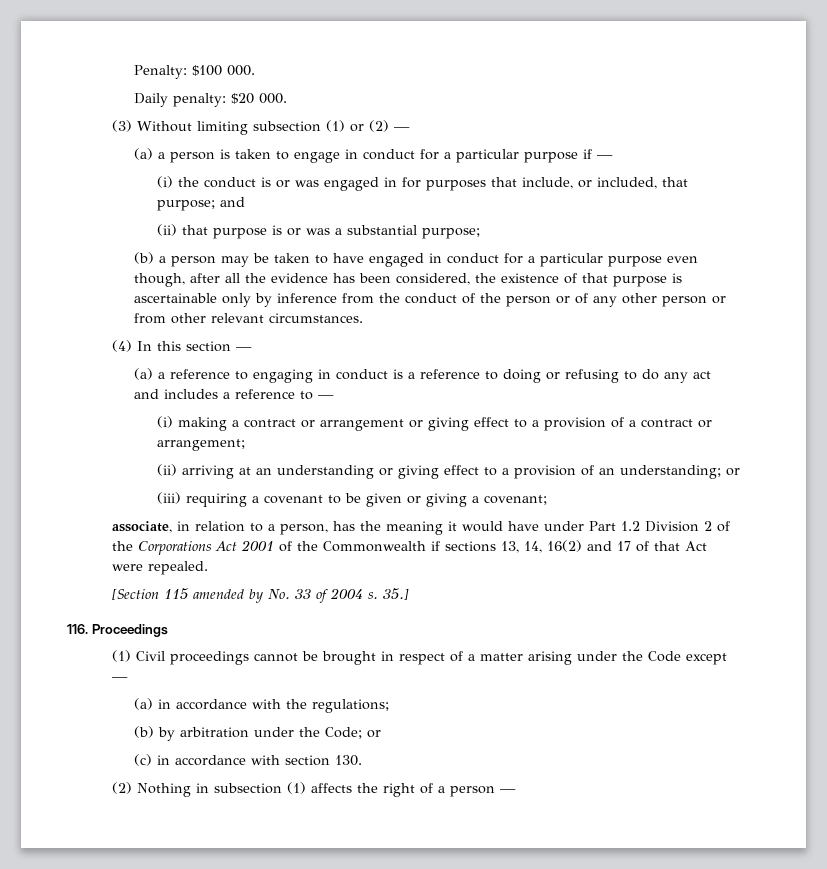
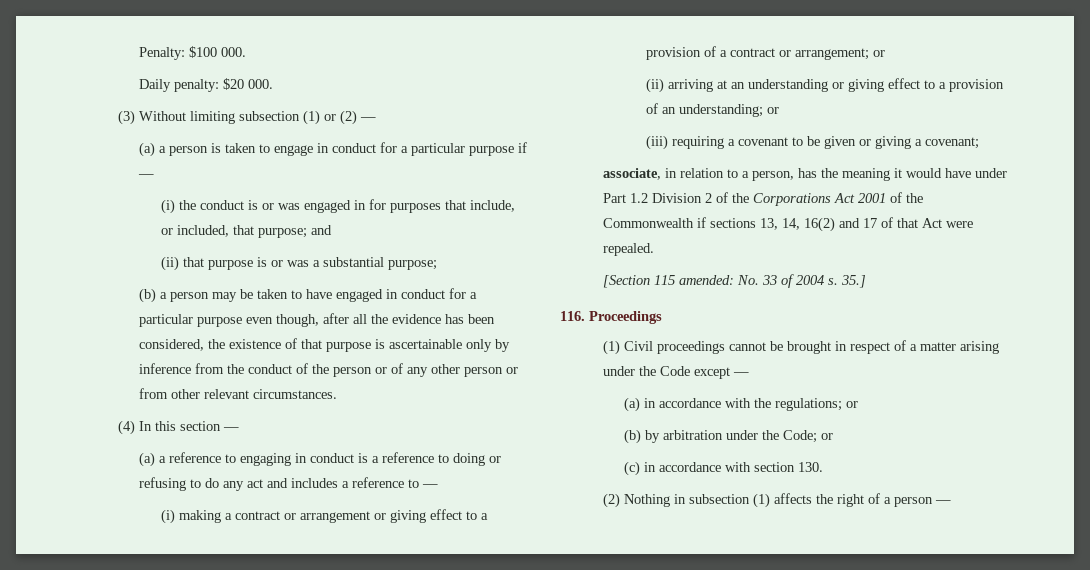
(245, 445) none -> [872,50,885,57] or
[192,589,263,603] amended by -> [678,275,734,285] amended:
(390, 706) none -> [846,401,859,408] or

